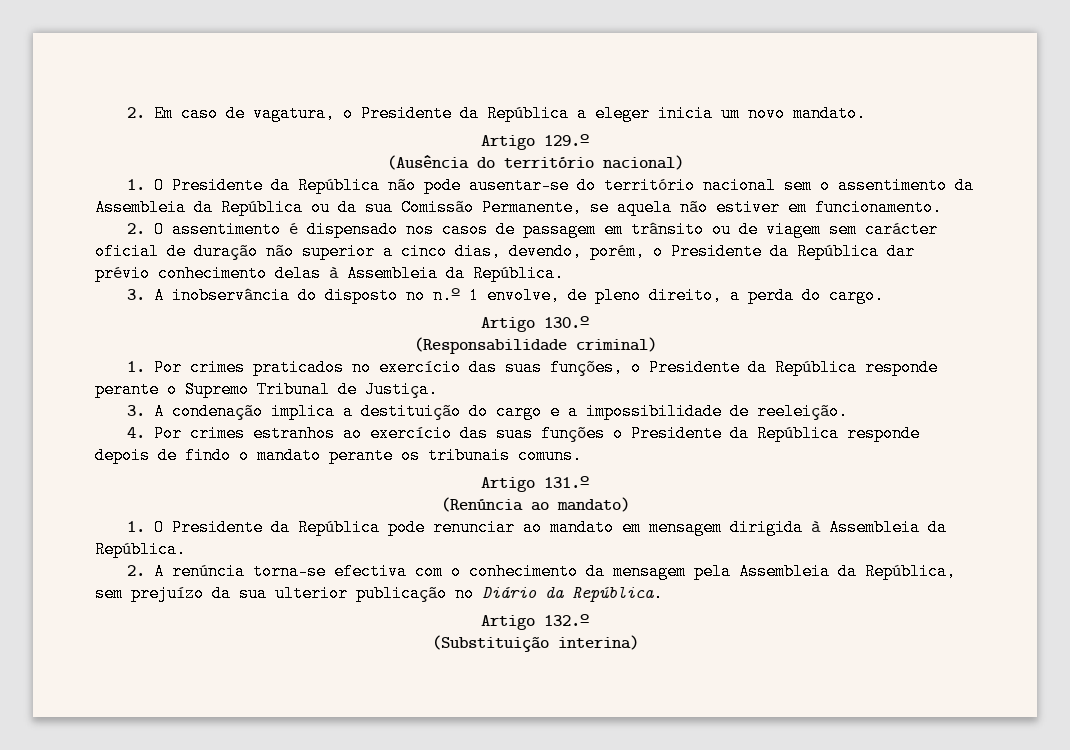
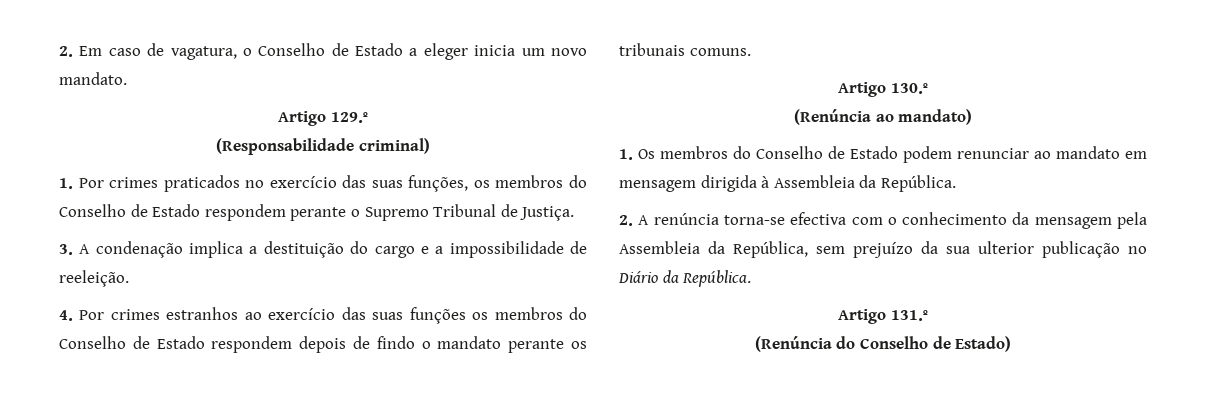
[361,105,570,122] Presidente da República -> [258,43,404,56] Conselho de Estado
[386,155,684,170] [127,177,975,194] [95,199,942,216] [127,221,939,238] [95,243,915,260] [95,265,564,282] [127,287,885,304] [481,316,589,332] // (Ausência do território nacional) // 1. O Presidente da República não pode ausentar-se do território nacional sem o assentimento da Assembleia da República ou da sua Comissão Permanente, se aquela não estiver em funcionamento. // 2. O assentimento é dispensado nos casos de passagem em trânsito ou de viagem sem carácter oficial de duração não superior a cinco dias, devendo, porém, o Presidente da República dar prévio conhecimento delas à Assembleia da República. // 3. A inobservância do disposto no n.º 1 envolve, de pleno direito, a perda do cargo. // Artigo 130.º -> (368, 117) none
[631,359,939,376] o Presidente da República responde -> [473,175,587,188] [59,204,286,221] os membros do Conselho de Estado respondem
[613,425,921,442] o Presidente da República responde -> [472,307,587,320] [59,336,293,353] os membros do Conselho de Estado respondem
[544,476,589,488] 131.º -> [890,83,928,94] 130.º
[154,519,426,536] O Presidente da República pode -> [638,146,952,163] Os membros do Conselho de Estado podem
[544,614,589,626] [431,635,639,652] 132.º // (Substituição interina) -> [890,310,928,321] [754,336,1012,352] 131.º // (Renúncia do Conselho de Estado)

